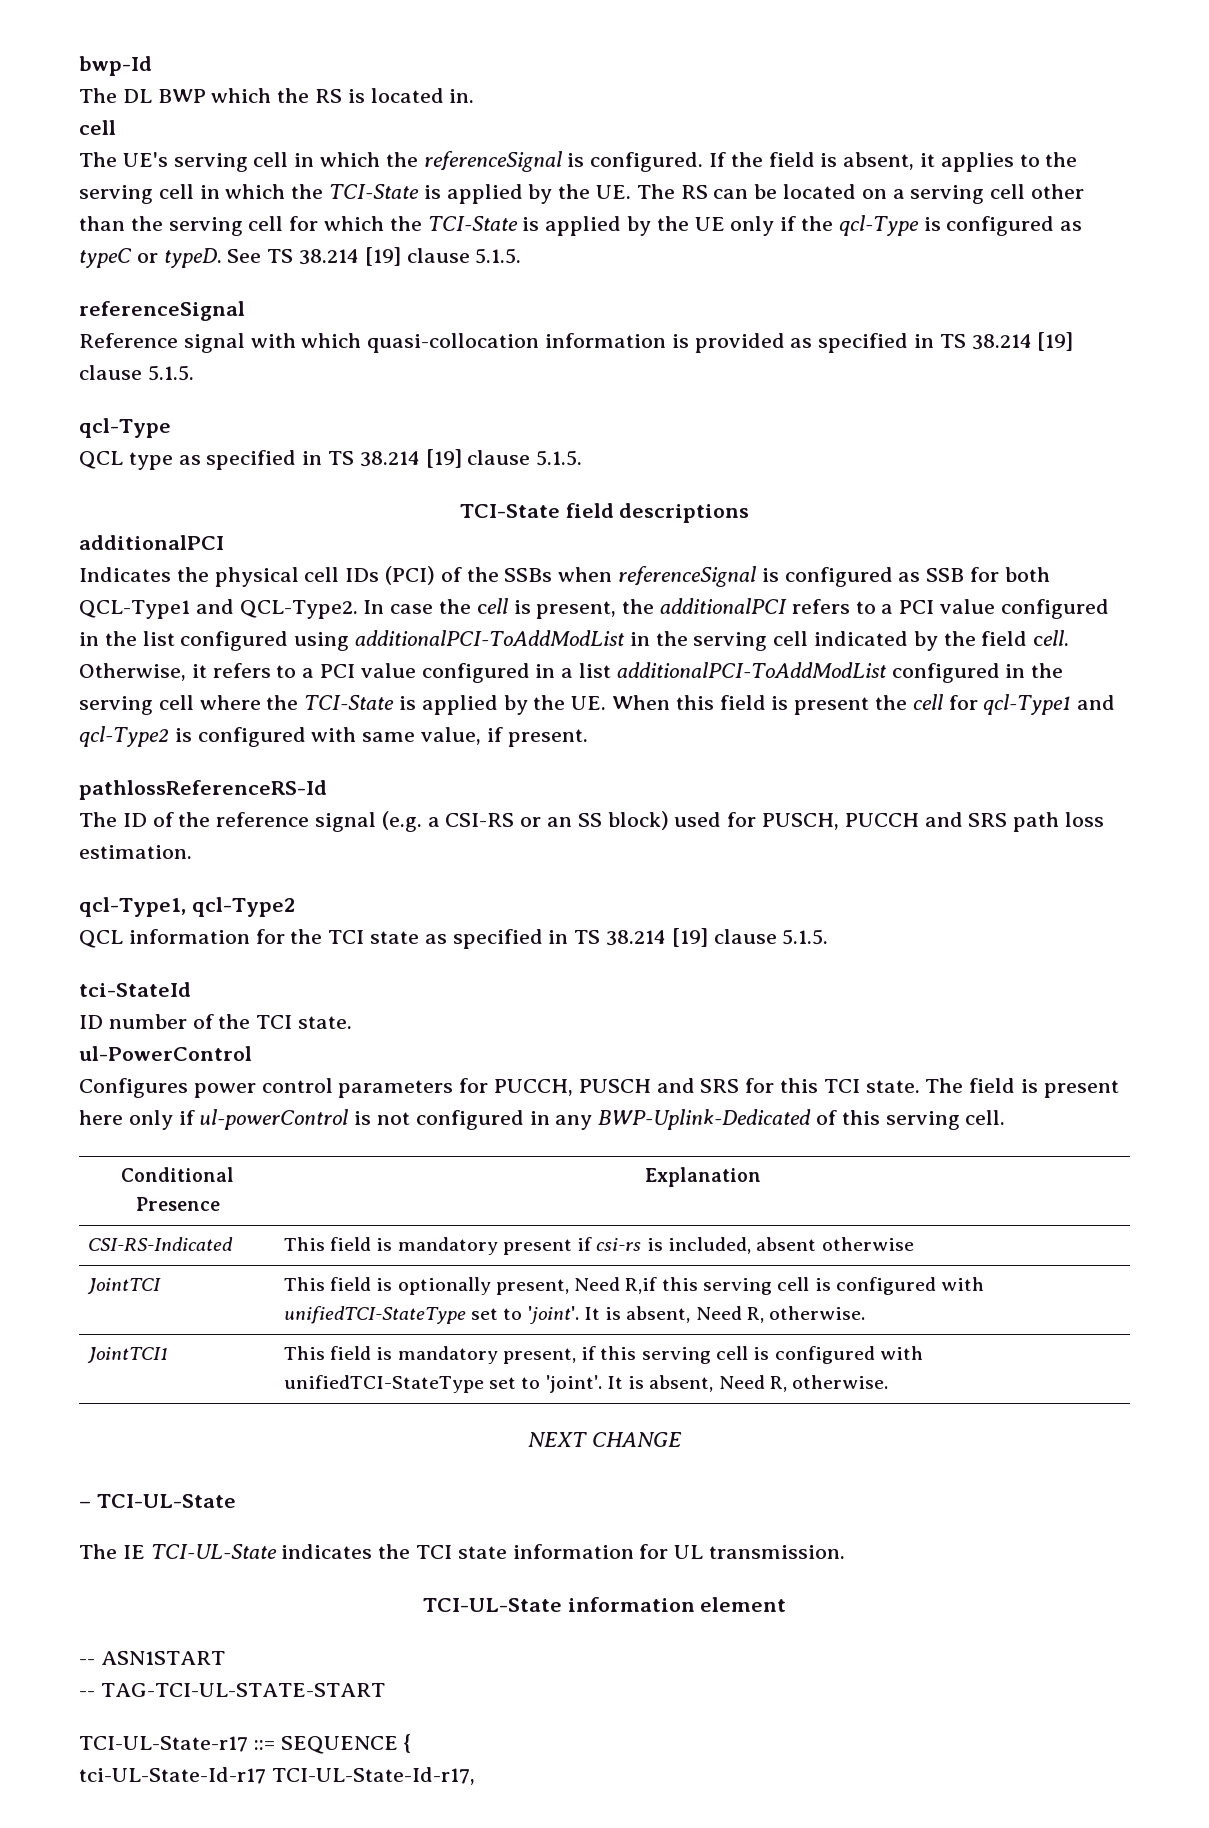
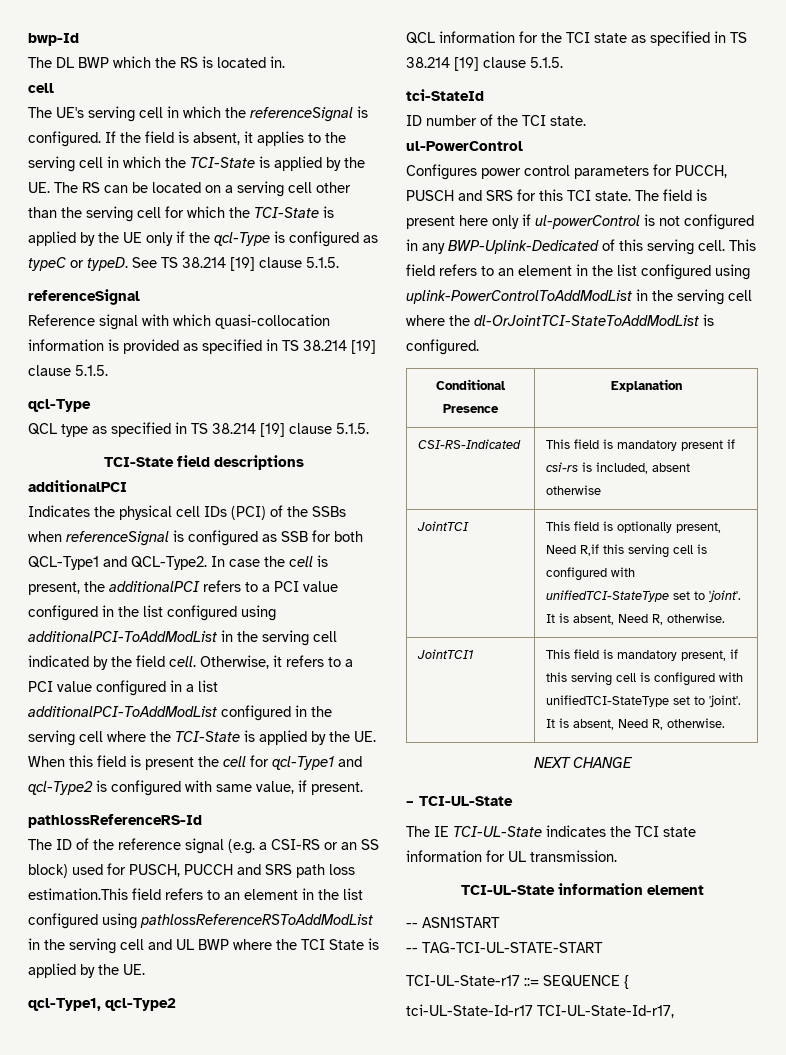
[79,845,192,859] estimation. -> [28,888,363,900] [28,913,373,929] [28,938,379,954] [28,963,145,978] estimation.This field refers to an element in the list configured using pathlossReferenceRSToAddModList in the serving cell and UL BWP where the TCI State is applied by the UE.
(1006, 1117) none -> [729,239,756,251] [406,264,750,280] [406,289,752,305] [406,314,714,326] [406,339,479,355] This field refers to an element in the list configured using uplink-PowerControlToAddModList in the serving cell where the dl-OrJointTCI-StateToAddModList is configured.

